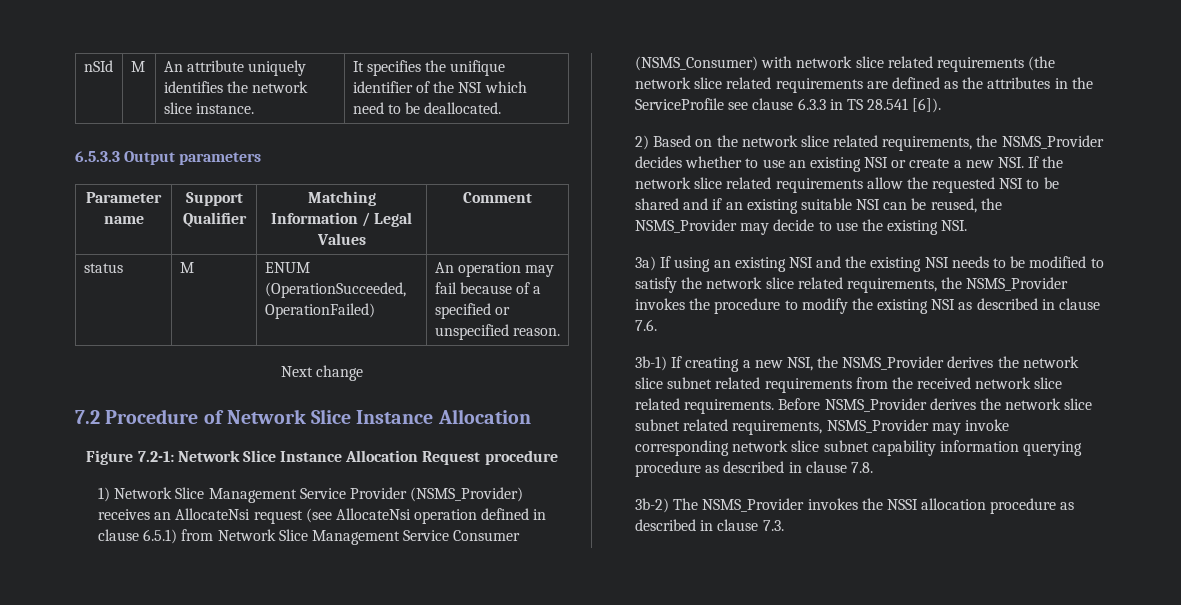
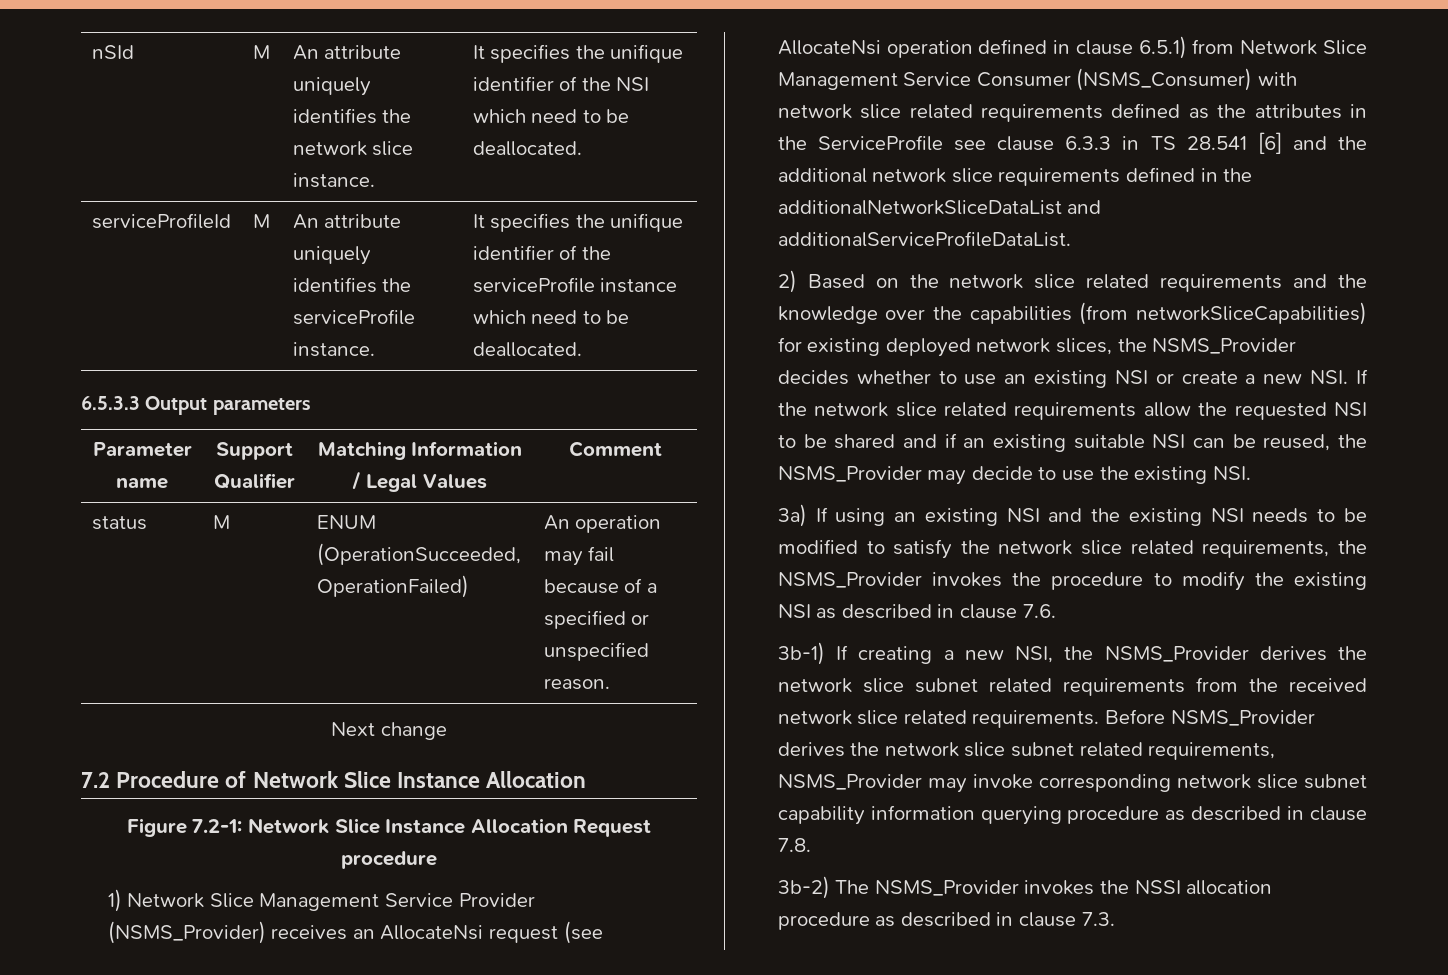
(502, 108) none -> [91,213,231,229] [252,214,270,228] [292,214,402,229] [292,246,371,265] [292,277,412,293] [292,309,415,325] [292,342,375,357] [472,213,684,232] [472,245,611,260] [472,277,678,293] [472,310,630,324] [472,342,582,357] // serviceProfileId | M | An attribute uniquely identifies the serviceProfile instance. | It specifies the unifique identifier of the serviceProfile instance which need to be deallocated.
[1028,56,1056,71] [634,77,888,93] (the network slice related requirements are -> (1104, 113) none
[912,98,942,113] [6]). -> [1257,132,1367,154] [777,167,1253,186] [777,200,1102,215] [777,231,1071,247] [6] and the additional network slice requirements defined in the additionalNetworkSliceDataList and additionalServiceProfileDataList.
[882,136,973,151] requirements, -> [1160,274,1367,292] [777,302,1367,325] [777,337,1112,357] requirements and the knowledge over the capabilities (from networkSliceCapabilities) for existing deployed network slices,

